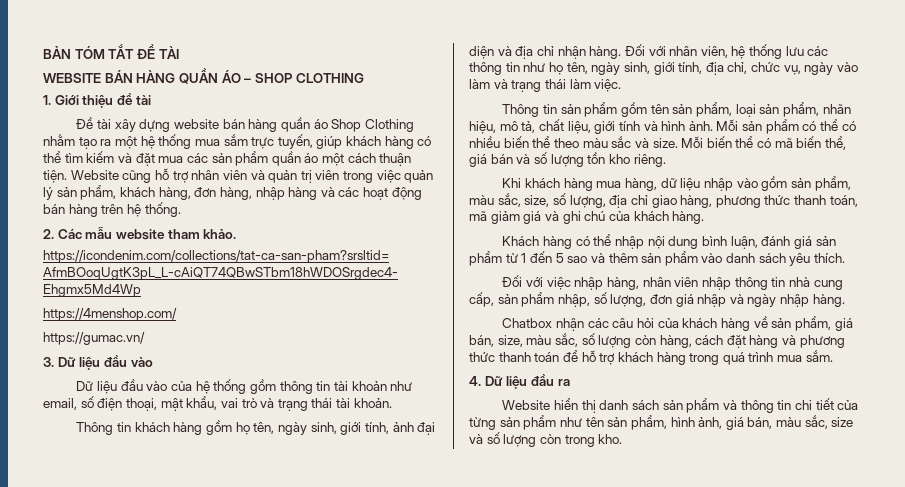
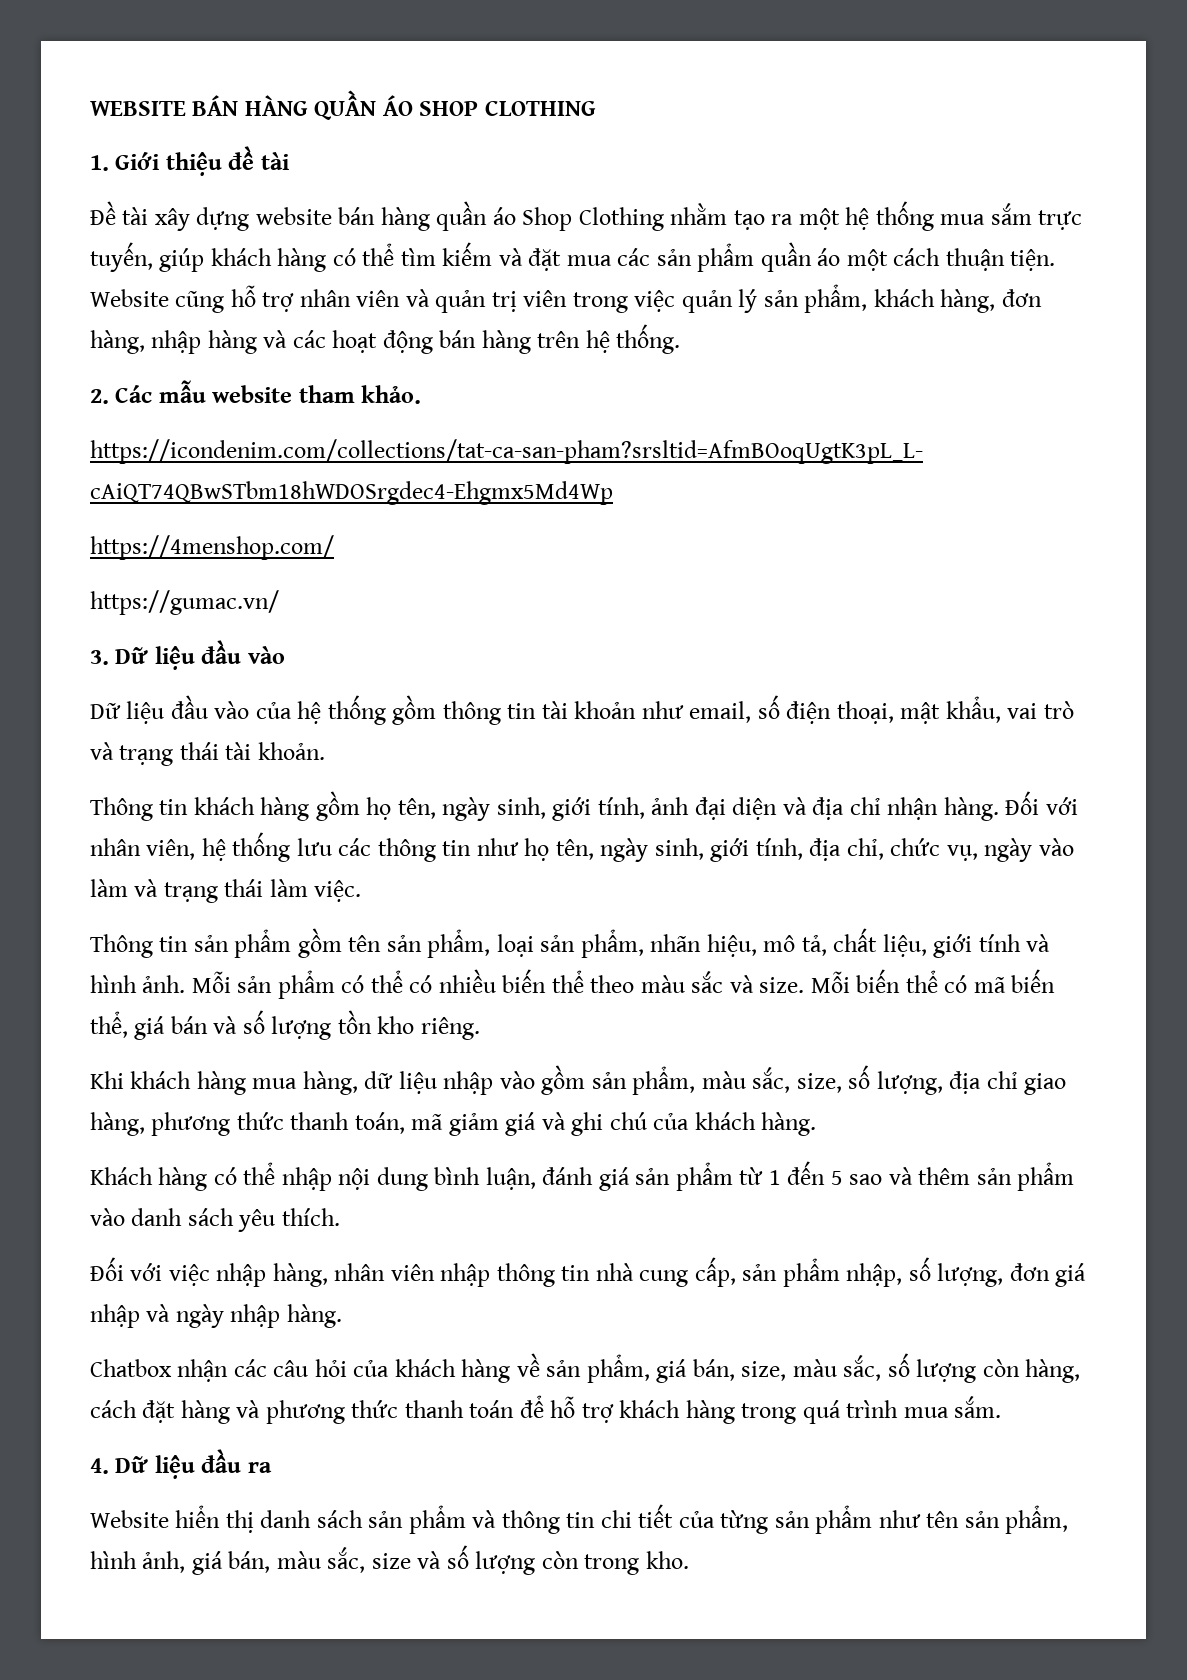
[43,44,179,59] BẢN TÓM TẮT ĐỀ TÀI // -> (90, 108) none
[244,78,252,83] – -> (413, 105) none

